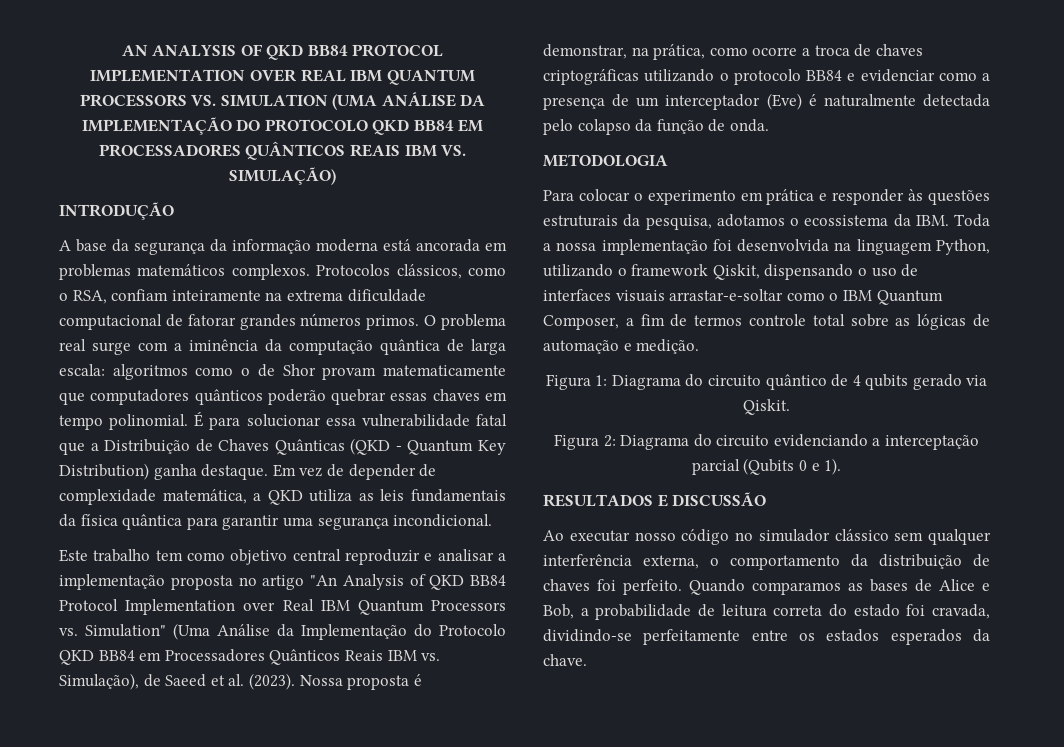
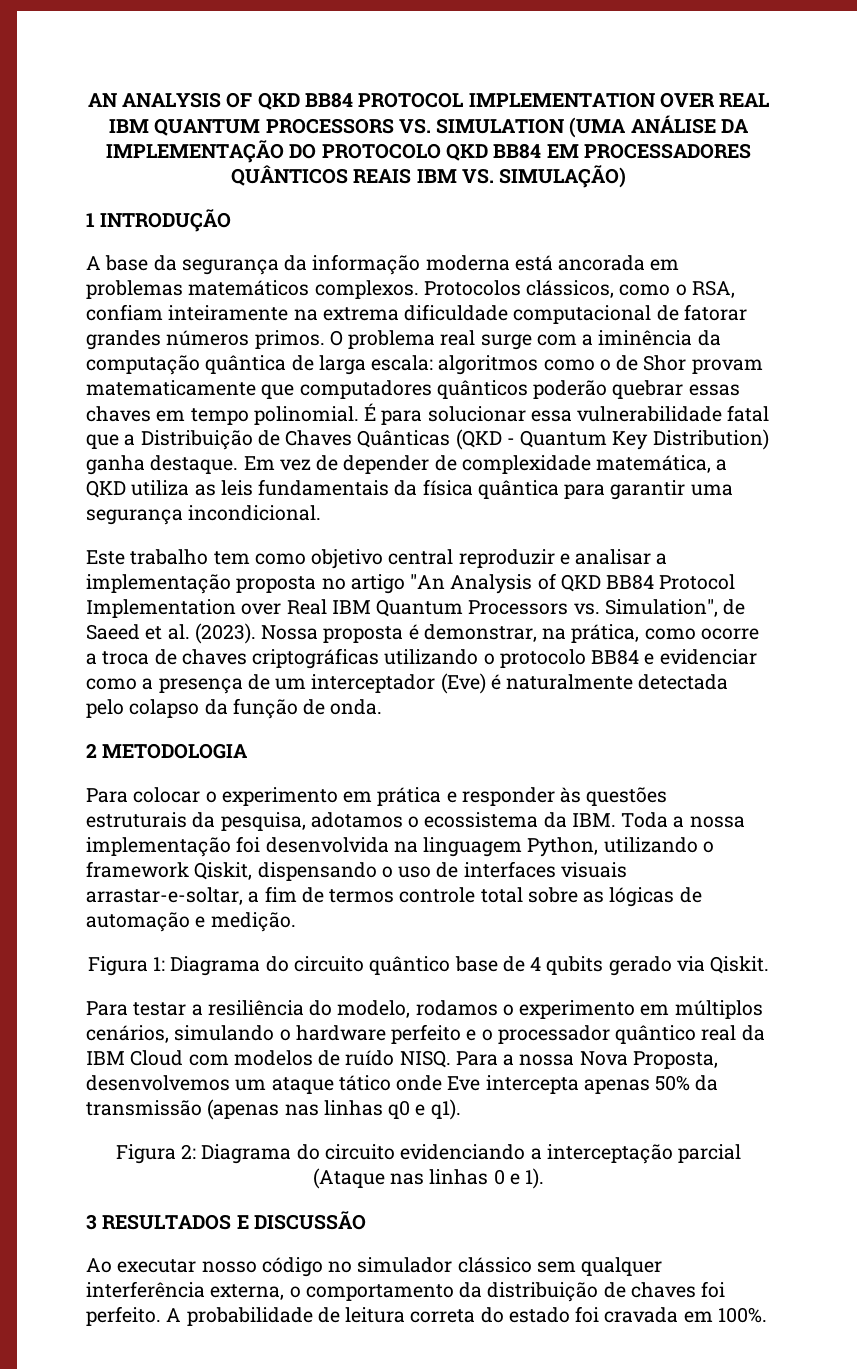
(336, 176) none -> [86,213,95,227] 1
[85,623,506,640] [59,649,441,665] [59,673,139,690] Simulation" (Uma Análise da Implementação do Protocolo QKD BB84 em Processadores Quânticos Reais IBM vs. Simulação), -> [604,599,718,617] Simulation",
(769, 125) none -> [86,743,97,758] 2
[669,289,943,305] [543,315,619,330] arrastar-e-soltar como o IBM Quantum Composer, -> [86,887,243,905] arrastar-e-soltar,
(827, 382) none -> [454,956,498,972] base
(790, 407) none -> [86,1000,763,1019] [86,1024,765,1044] [86,1050,718,1069] [86,1075,719,1094] [86,1099,461,1120] // Para testar a resiliência do modelo, rodamos o experimento em múltiplos cenários, simulando o hardware perfeito e o processador quântico real da IBM Cloud com modelos de ruído NISQ. Para a nossa Nova Proposta, desenvolvemos um ataque tático onde Eve intercepta apenas 50% da transmissão (apenas nas linhas q0 e q1).
[743,458,795,475] (Qubits -> [312,1168,489,1189] (Ataque nas linhas
(842, 466) none -> [86,1214,97,1230] 3
[689,579,990,595] [543,604,589,619] Quando comparamos as bases de Alice e Bob, a -> [166,1308,182,1322] A
[932,604,990,619] [543,629,990,645] [543,654,587,666] cravada, dividindo-se perfeitamente entre os estados esperados da chave. -> [604,1307,767,1323] cravada em 100%.

